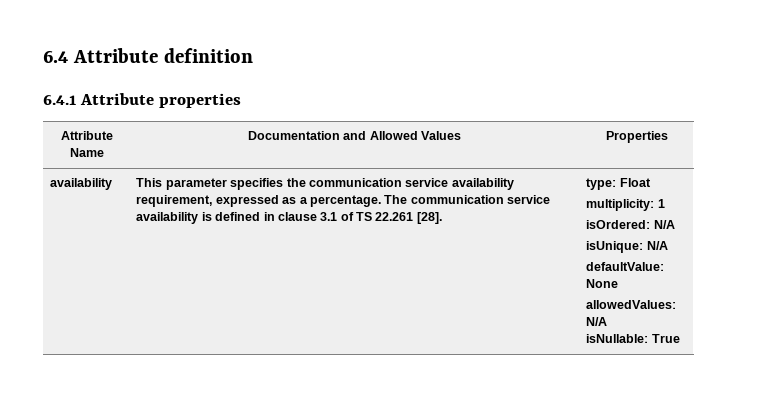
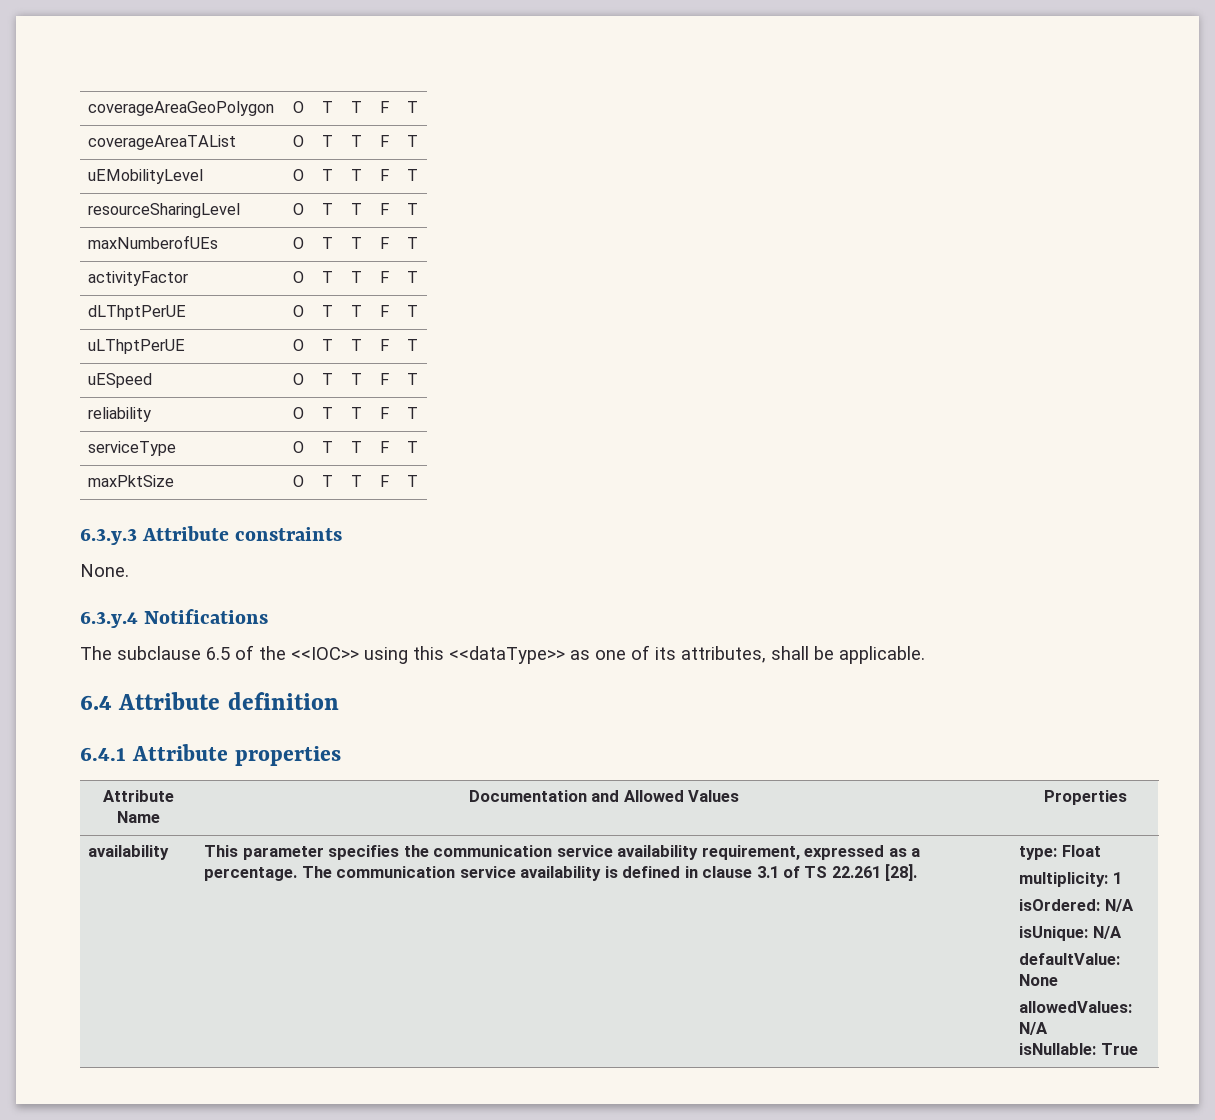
(43, 56) none -> [88,101,275,116] [292,101,304,113] [321,101,333,113] [350,101,362,113] [379,101,389,113] [406,101,418,113] [88,135,237,150] [292,135,304,147] [321,135,333,147] [350,135,362,147] [379,135,389,147] [406,135,418,147] [88,169,204,184] [292,169,304,181] [321,169,333,181] [350,169,362,181] [379,169,389,181] [406,169,418,181] [88,203,241,218] [292,203,304,215] [321,203,333,215] [350,203,362,215] [379,203,389,215] [406,203,418,215] [88,235,219,249] [292,237,304,249] [321,237,333,249] [350,237,362,249] [379,237,389,249] [406,237,418,249] [88,271,189,286] [292,271,304,283] [321,271,333,283] [350,271,362,283] [379,271,389,283] [406,271,418,283] [88,305,187,320] [292,305,304,317] [321,305,333,317] [350,305,362,317] [379,305,389,317] [406,305,418,317] [88,339,186,354] [292,339,304,351] [321,339,333,351] [350,339,362,351] [379,339,389,351] [406,339,418,351] [88,373,153,388] [292,373,304,385] [321,373,333,385] [350,373,362,385] [379,373,389,385] [406,373,418,385] [88,407,152,422] [292,407,304,419] [321,407,333,419] [350,407,362,419] [379,407,389,419] [406,407,418,419] [88,441,177,456] [292,441,304,453] [321,441,333,453] [350,441,362,453] [379,441,389,453] [406,441,418,453] [88,475,175,487] [292,475,304,487] [321,475,333,487] [350,475,362,487] [379,475,389,487] [406,475,418,487] [80,526,343,545] [80,564,129,577] [80,609,269,628] [80,645,925,664] coverageAreaGeoPolygon | O | T | T | F | T // coverageAreaTAList | O | T | T | F | T // uEMobilityLevel | O | T | T | F | T // resourceSharingLevel | O | T | T | F | T // maxNumberofUEs | O | T | T | F | T // activityFactor | O | T | T | F | T // dLThptPerUE | O | T | T | F | T // uLThptPerUE | O | T | T | F | T // uESpeed | O | T | T | F | T // reliability | O | T | T | F | T // serviceType | O | T | T | F | T // maxPktSize | O | T | T | F | T // 6.3.y.3 Attribute constraints // None. // 6.3.y.4 Notifications // The subclause 6.5 of the <<IOC>> using this <<dataType>> as one of its attributes, shall be applicable. //

